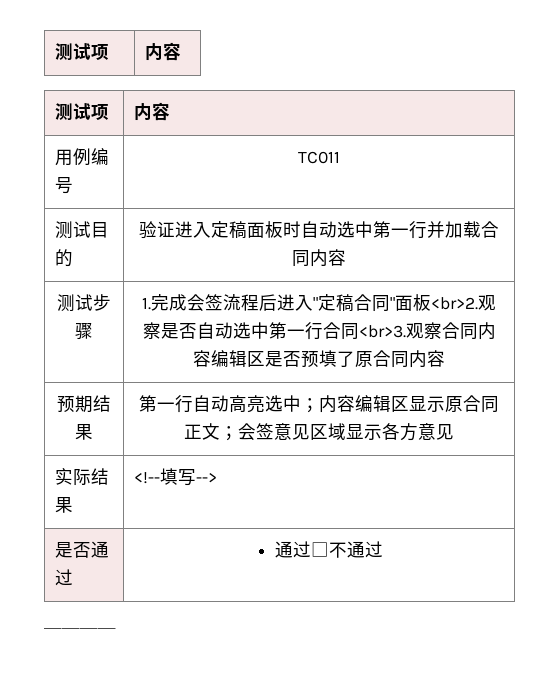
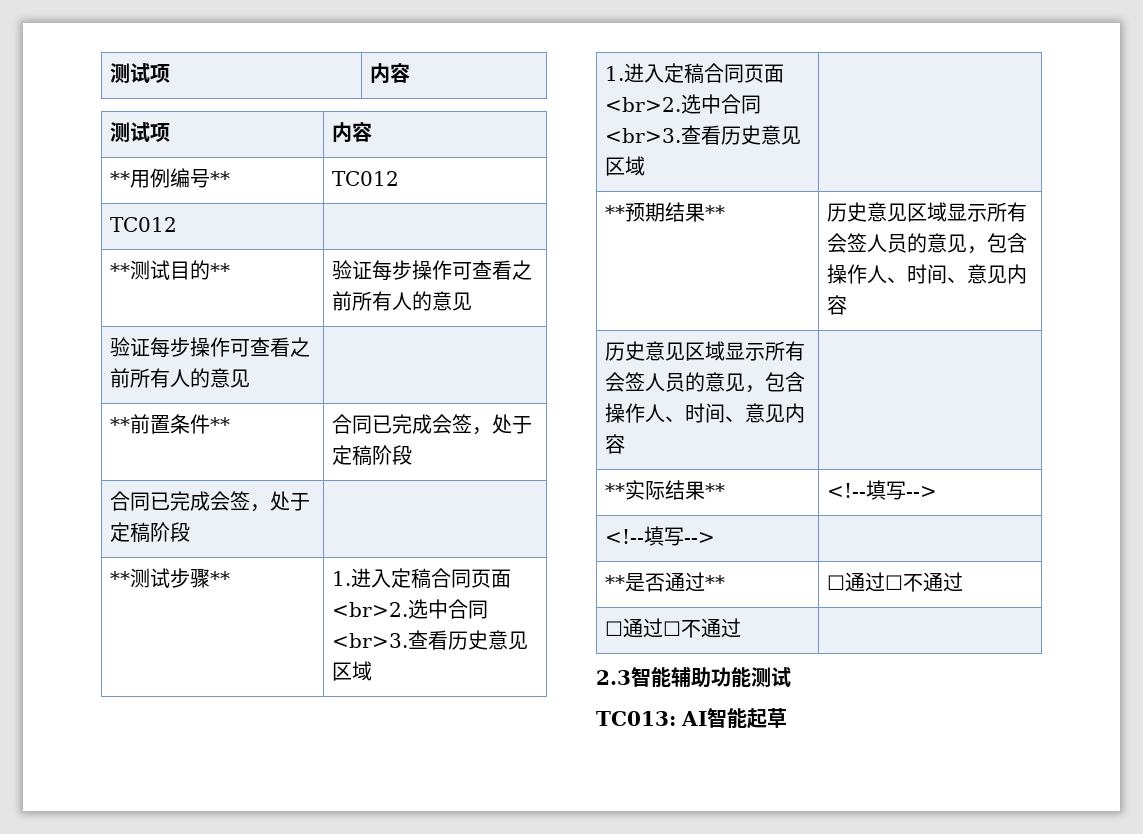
(171, 111) none -> [109,171,130,186] **
[298,151,340,164] | TC011 // -> [209,171,230,186] [331,171,399,186] [109,217,177,232] [109,263,130,278] ** | TC012 // TC012 | // **
[139,221,499,239] [292,249,346,267] [57,294,111,312] [75,322,93,340] [142,294,496,312] [142,322,496,340] [193,350,445,368] [57,395,111,413] [75,424,93,440] [139,395,499,413] [184,423,454,441] | 验证进入定稿面板时自动选中第一行并加载合同内容 // 测试步骤 | 1.完成会签流程后进入"定稿合同"面板<br>2.观察是否自动选中第一行合同<br>3.观察合同内容编辑区是否预填了原合同内容 // 预期结果 | 第一行自动高亮选中；内容编辑区显示原合同正文；会签意见区域显示各方意见 // -> [209,263,230,278] [331,260,532,281] [331,291,472,311] [109,337,310,358] [109,368,250,388] [109,414,230,434] [331,414,532,435] [331,445,412,466] [109,491,310,512] [109,522,190,543] [109,568,230,588] [331,568,511,589] [331,599,488,619] [331,630,528,650] [331,661,372,681] [604,63,784,84] [604,94,761,114] [604,125,801,145] [604,156,645,176] [604,202,725,222] [826,202,1027,222] [826,233,1027,254] [826,264,1027,284] [826,295,847,315] [604,341,805,361] [604,372,805,393] [604,403,805,423] [604,434,625,454] [604,483,625,498] ** | 验证每步操作可查看之前所有人的意见 // 验证每步操作可查看之前所有人的意见 | // **前置条件** | 合同已完成会签，处于定稿阶段 // 合同已完成会签，处于定稿阶段 | // **测试步骤** | 1.进入定稿合同页面<br>2.选中合同<br>3.查看历史意见区域 // 1.进入定稿合同页面<br>2.选中合同<br>3.查看历史意见区域 | // **预期结果** | 历史意见区域显示所有会签人员的意见，包含操作人、时间、意见内容 // 历史意见区域显示所有会签人员的意见，包含操作人、时间、意见内容 | // **
(74, 505) none -> [704,483,725,498] **
[55,541,110,558] [55,569,74,586] [274,541,383,558] [44,628,116,635] 是否通过 | 通过□不通过 // ──── -> [604,526,715,546] [604,572,725,592] [826,572,963,592] [604,618,741,638] [596,666,791,688] [596,708,787,729] <!--填写--> | // **是否通过** | ☐通过☐不通过 // ☐通过☐不通过 | // 2.3智能辅助功能测试 // TC013: AI智能起草

